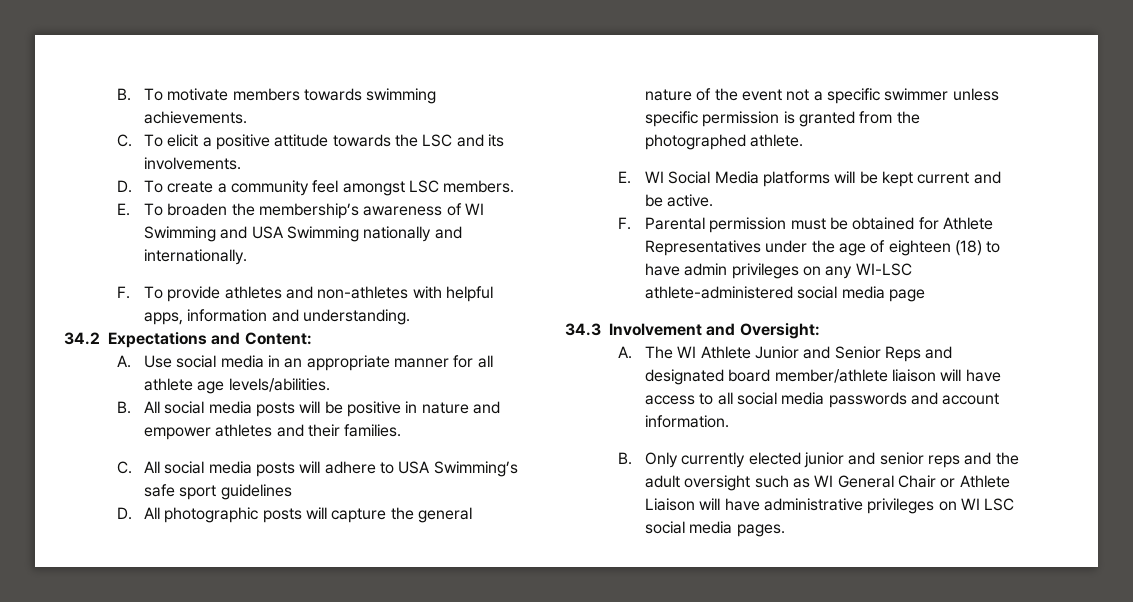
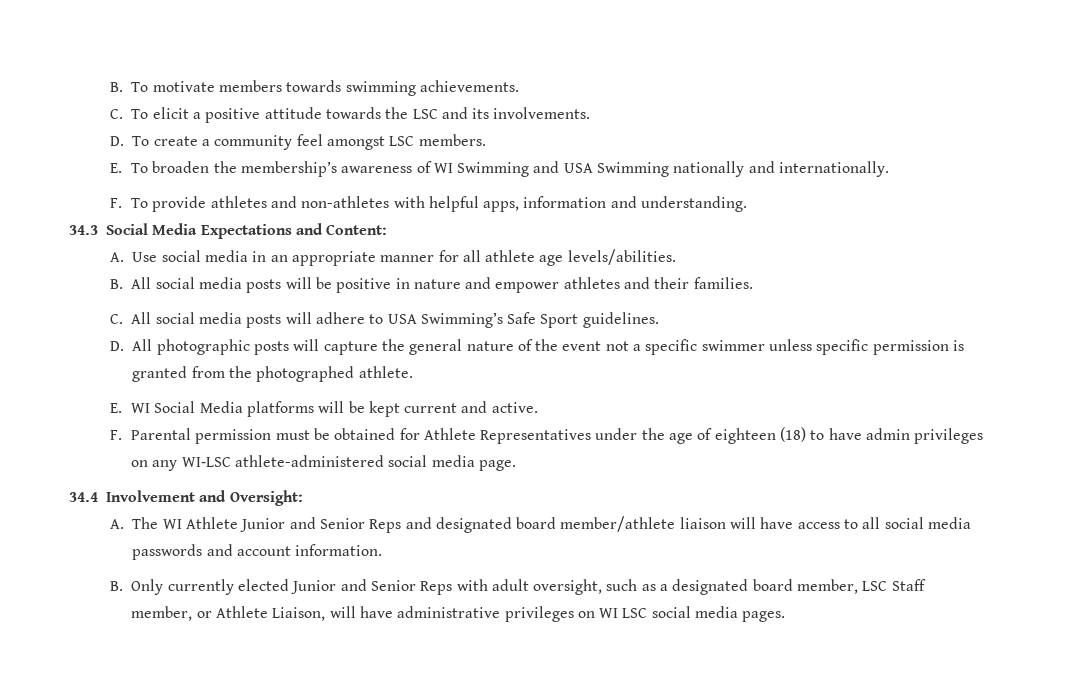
[64,332,100,345] 34.2 -> [69,223,198,235] 34.3 Social Media
[143,484,292,500] safe sport guidelines -> [507,312,659,328] Safe Sport guidelines.
[644,194,663,207] be -> (488, 407) none
[888,289,925,302] [565,323,601,336] page // 34.3 -> [478,460,516,471] [69,492,98,502] page. // 34.4
[803,452,1019,468] [644,475,936,491] junior and senior reps and the adult oversight such as WI General Chair -> [291,579,926,595] [131,606,193,621] Junior and Senior Reps with adult oversight, such as a designated board member, LSC Staff member,
[644,498,695,511] Liaison -> [272,607,326,621] Liaison,

